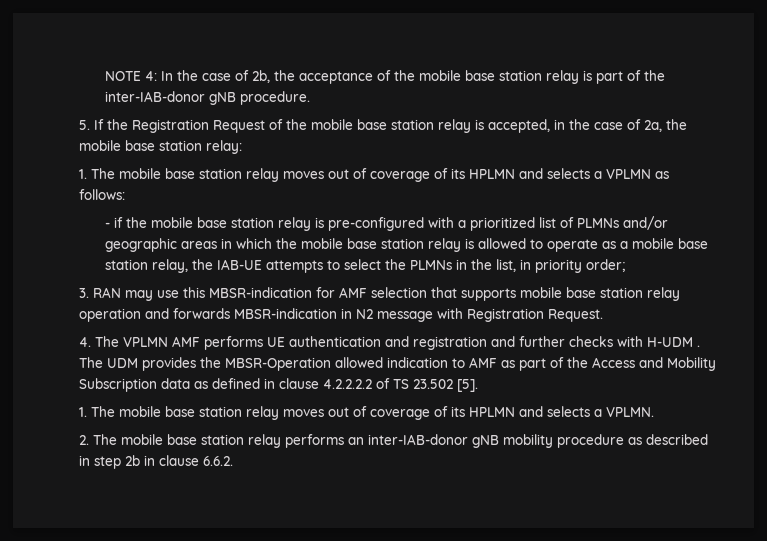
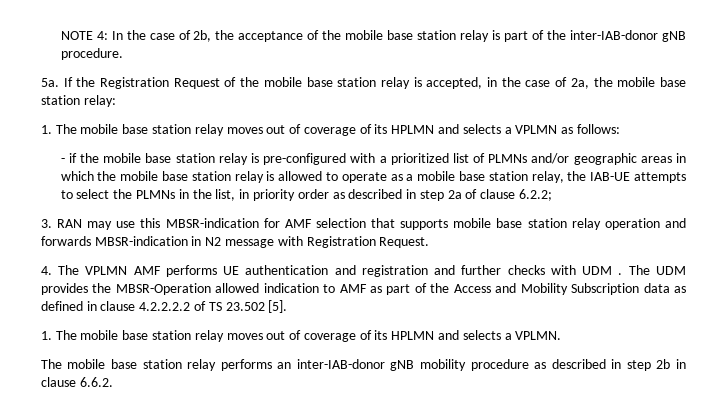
[79,120,91,130] 5. -> [40,78,59,87] 5a.
[585,259,625,272] order; -> [297,189,552,201] order as described in step 2a of clause 6.2.2;
[647,337,694,347] H-UDM -> [582,266,613,275] UDM
[79,435,90,445] 2. -> (562, 335) none

